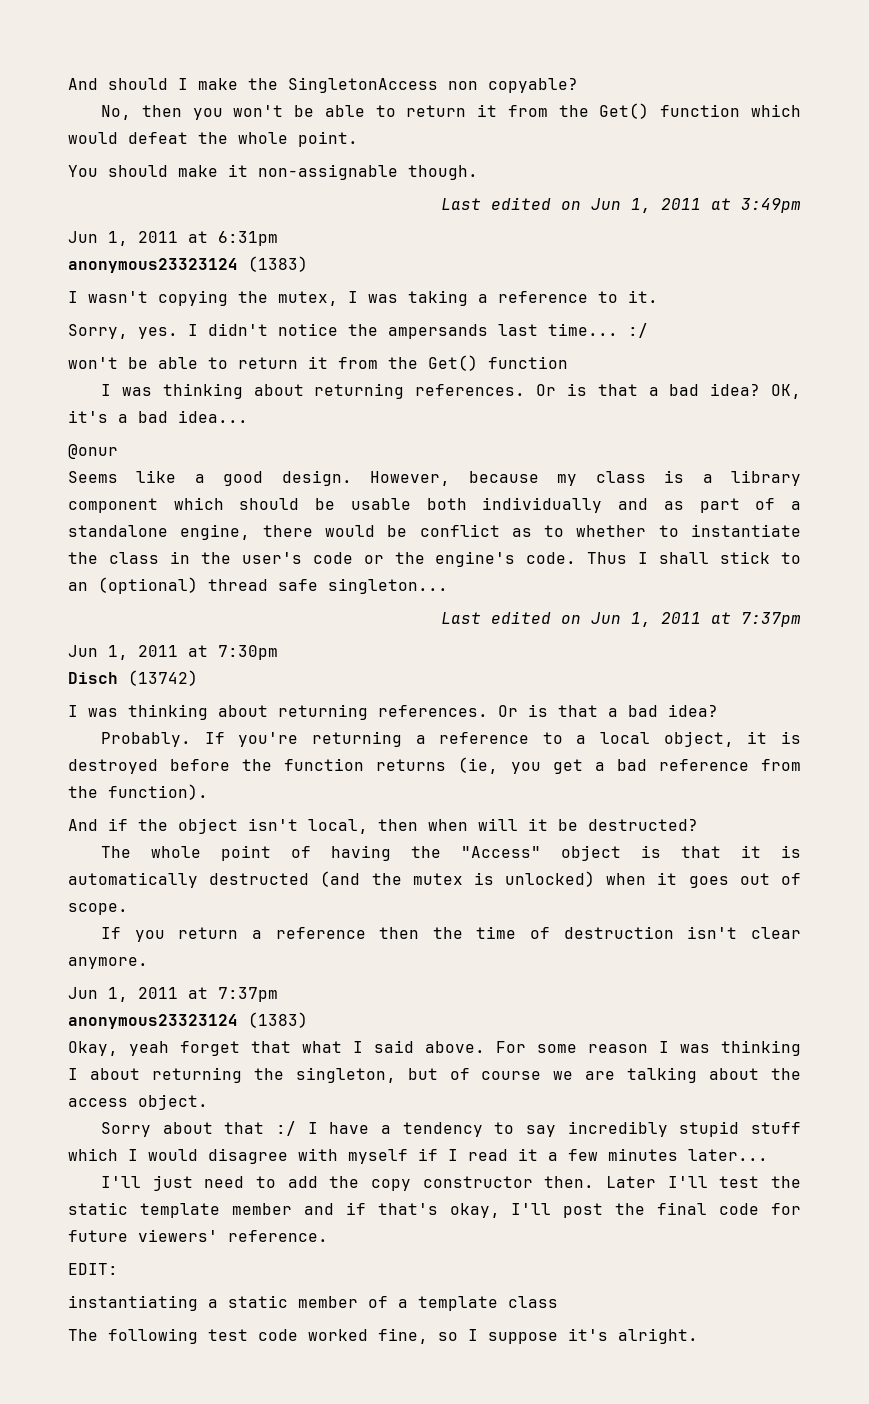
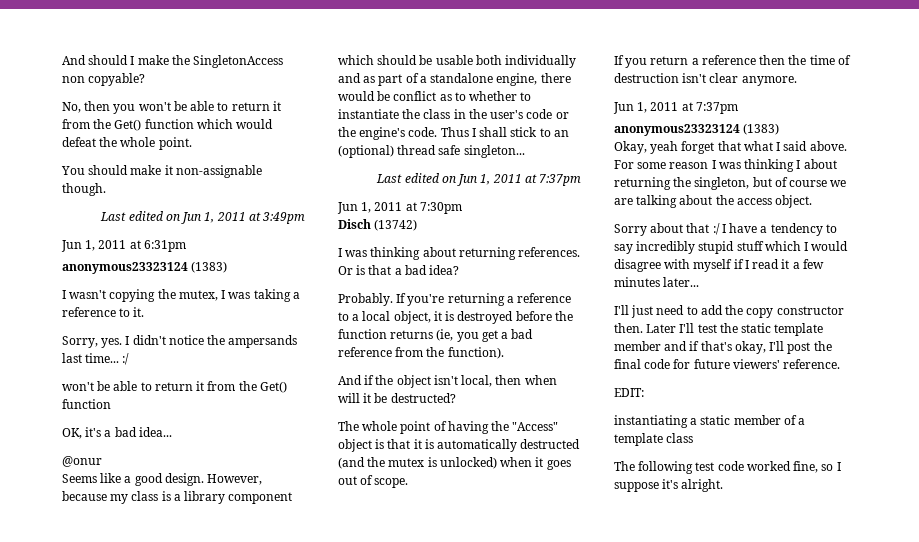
[101,383,761,399] I was thinking about returning references. Or is that a bad idea? -> (111, 404) none

